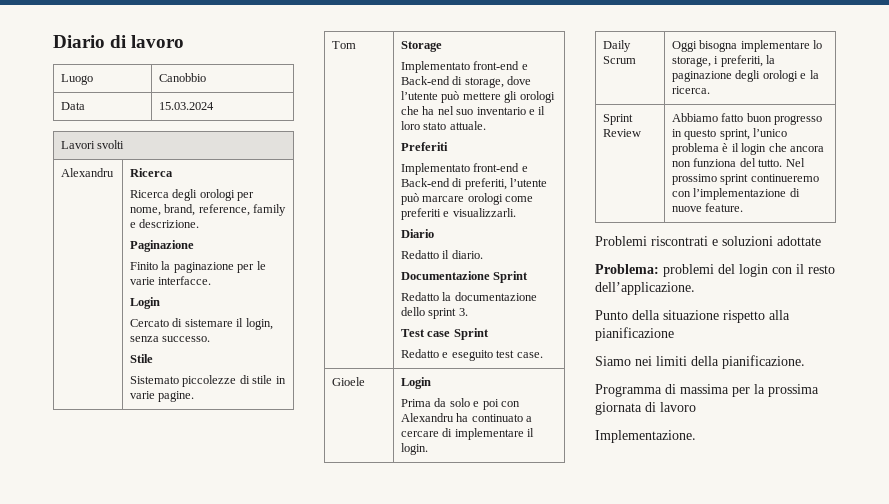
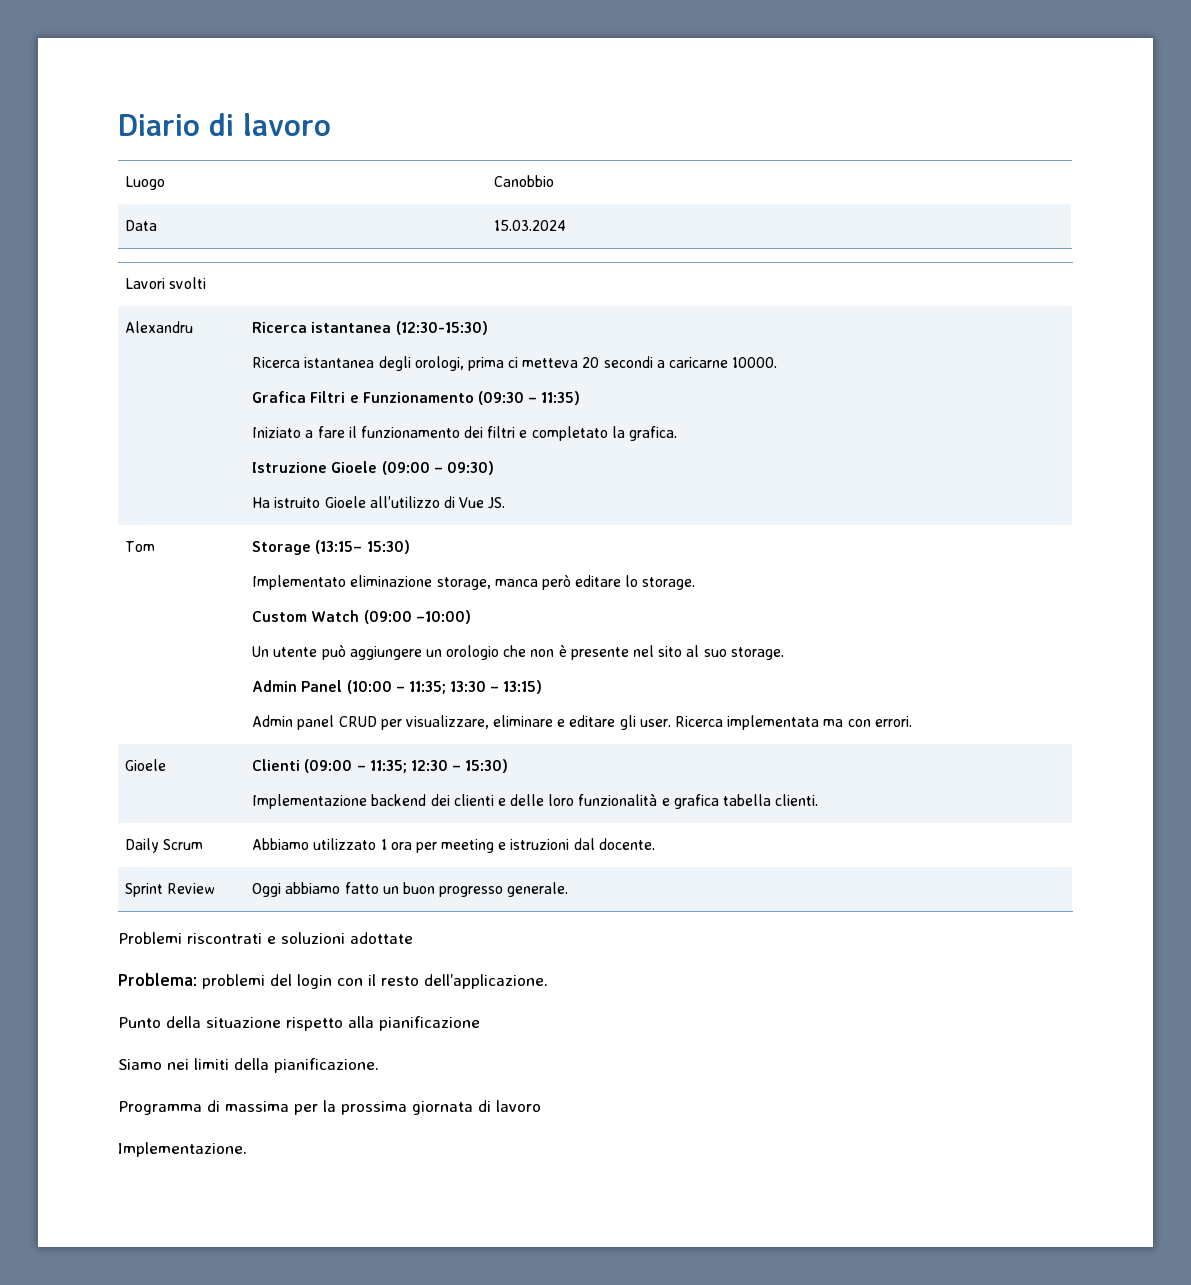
[130,189,255,201] [130,204,287,216] [130,219,200,228] [130,240,195,252] [130,261,266,273] [130,276,212,285] [130,297,161,309] [130,318,273,330] [130,336,211,342] [130,354,154,363] [130,375,286,387] [130,391,195,402] // Ricerca degli orologi per nome, brand, reference, family e descrizione. // Paginazione // Finito la paginazione per le varie interfacce. // Login // Cercato di sistemare il login, senza successo. // Stile // Sistemato piccolezze di stile in varie pagine. -> [311,321,488,335] [252,356,778,371] [252,391,581,405] [252,426,678,441] [252,461,494,475] [252,496,506,509] istantanea (12:30-15:30) // Ricerca istantanea degli orologi, prima ci metteva 20 secondi a caricarne 10000. // Grafica Filtri e Funzionamento (09:30 – 11:35) // Iniziato a fare il funzionamento dei filtri e completato la grafica. // Istruzione Gioele (09:00 – 09:30) // Ha istruito Gioele all’utilizzo di Vue JS.
[401,61,528,73] [401,76,532,88] [401,91,555,103] [401,106,546,115] [401,121,486,130] [401,142,449,151] [401,163,528,175] [401,178,548,190] [401,193,534,205] [401,208,516,220] [401,229,435,238] [401,250,483,259] [401,271,529,283] [401,292,537,301] [401,307,468,319] [401,328,489,340] [401,349,543,361] [332,377,366,386] [401,377,432,389] [401,398,520,410] [401,413,533,422] [401,428,535,440] [401,443,429,455] [603,40,632,52] [603,56,637,64] [672,40,823,52] [672,55,776,67] [672,70,819,82] [672,86,711,94] [603,114,634,125] [603,129,642,137] [672,113,823,125] [672,128,788,140] [672,143,824,155] [672,158,805,167] [672,174,819,185] [672,188,800,200] [672,203,744,212] // Implementato front-end e Back-end di storage, dove l’utente può mettere gli orologi che ha nel suo inventario e il loro stato attuale. // Preferiti // Implementato front-end e Back-end di preferiti, l’utente può marcare orologi come preferiti e visualizzarli. // Diario // Redatto il diario. // Documentazione Sprint // Redatto la documentazione dello sprint 3. // Test case Sprint // Redatto e eseguito test case. // Gioele | Login // Prima da solo e poi con Alexandru ha continuato a cercare di implementare il login. // Daily Scrum | Oggi bisogna implementare lo storage, i preferiti, la paginazione degli orologi e la ricerca. // Sprint Review | Abbiamo fatto buon progresso in questo sprint, l’unico problema è il login che ancora non funziona del tutto. Nel prossimo sprint continueremo con l’implementazione di nuove feature. -> [315,540,410,554] [252,575,696,590] [252,610,471,624] [252,645,784,660] [252,680,543,694] [252,715,912,730] [125,759,167,771] [252,759,509,773] [252,793,819,809] [125,838,204,853] [252,838,655,853] [125,883,216,897] [252,882,569,897] (13:15– 15:30) // Implementato eliminazione storage, manca però editare lo storage. // Custom Watch (09:00 –10:00) // Un utente può aggiungere un orologio che non è presente nel sito al suo storage. // Admin Panel (10:00 – 11:35; 13:30 – 13:15) // Admin panel CRUD per visualizzare, eliminare e editare gli user. Ricerca implementata ma con errori. // Gioele | Clienti (09:00 – 11:35; 12:30 – 15:30) // Implementazione backend dei clienti e delle loro funzionalità e grafica tabella clienti. // Daily Scrum | Abbiamo utilizzato 1 ora per meeting e istruzioni dal docente. // Sprint Review | Oggi abbiamo fatto un buon progresso generale.

